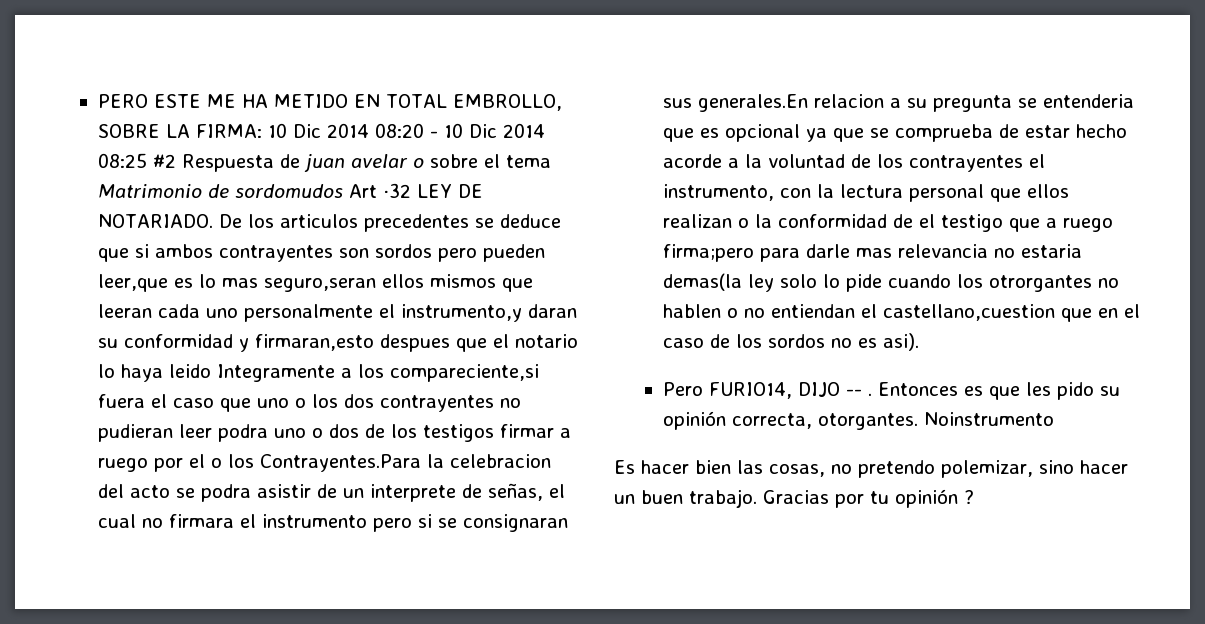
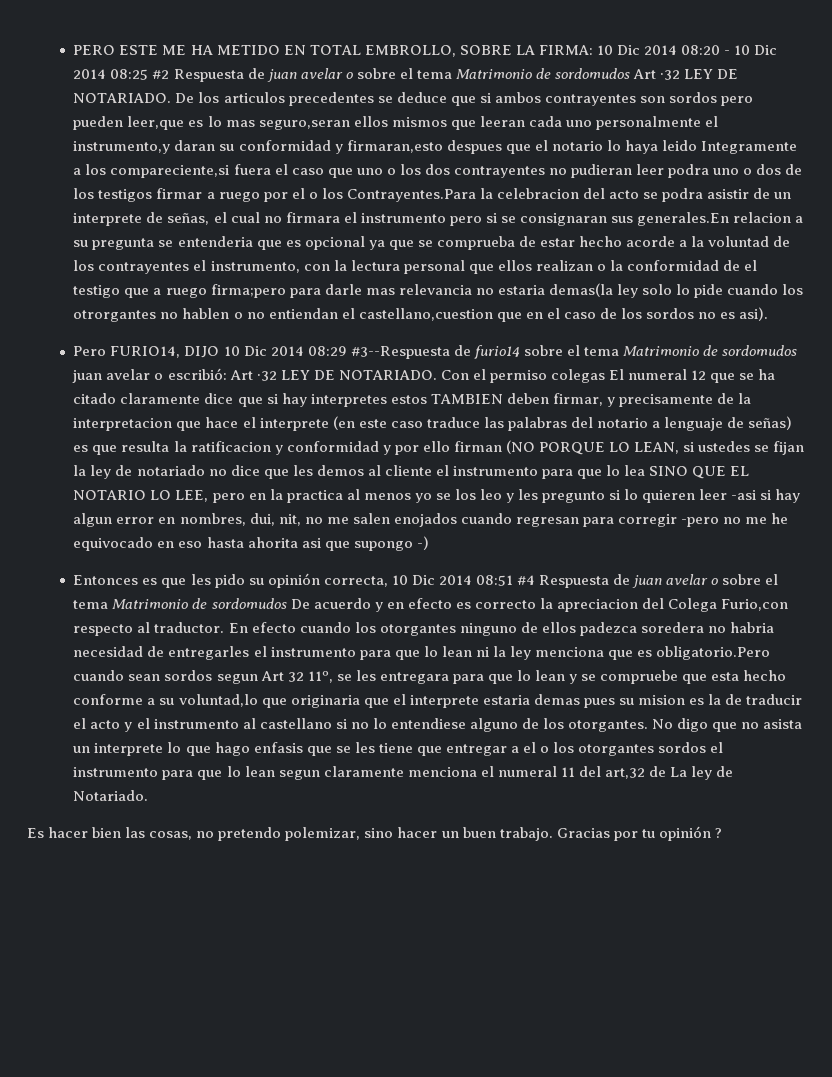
[845,389,872,396] -- . -> [223,345,798,359] [72,368,776,383] [73,393,752,407] [73,416,793,431] [73,440,805,455] [73,465,750,479] [73,489,801,503] [73,513,789,527] [73,536,429,551] 10 Dic 2014 08:29 #3--Respuesta de furio14 sobre el tema Matrimonio de sordomudos juan avelar o escribió: Art ·32 LEY DE NOTARIADO. Con el permiso colegas El numeral 12 que se ha citado claramente dice que si hay interpretes estos TAMBIEN deben firmar, y precisamente de la interpretacion que hace el interprete (en este caso traduce las palabras del notario a lenguaje de señas) es que resulta la ratificacion y conformidad y por ello firman (NO PORQUE LO LEAN, si ustedes se fijan la ley de notariado no dice que les demos al cliente el instrumento para que lo lea SINO QUE EL NOTARIO LO LEE, pero en la practica al menos yo se los leo y les pregunto si lo quieren leer -asi si hay algun error en nombres, dui, nit, no me salen enojados cuando regresan para corregir -pero no me he equivocado en eso hasta ahorita asi que supongo -) //
[817,412,1054,430] otorgantes. Noinstrumento -> [391,574,779,588] [73,598,789,612] [73,622,775,636] [73,646,771,660] [73,670,787,684] [73,694,803,708] [73,718,803,732] [73,742,724,756] [73,766,734,780] [73,790,149,801] 10 Dic 2014 08:51 #4 Respuesta de juan avelar o sobre el tema Matrimonio de sordomudos De acuerdo y en efecto es correcto la apreciacion del Colega Furio,con respecto al traductor. En efecto cuando los otorgantes ninguno de ellos padezca soredera no habria necesidad de entregarles el instrumento para que lo lean ni la ley menciona que es obligatorio.Pero cuando sean sordos segun Art 32 11º, se les entregara para que lo lean y se compruebe que esta hecho conforme a su voluntad,lo que originaria que el interprete estaria demas pues su mision es la de traducir el acto y el instrumento al castellano si no lo entendiese alguno de los otorgantes. No digo que no asista un interprete lo que hago enfasis que se les tiene que entregar a el o los otorgantes sordos el instrumento para que lo lean segun claramente menciona el numeral 11 del art,32 de La ley de Notariado.

